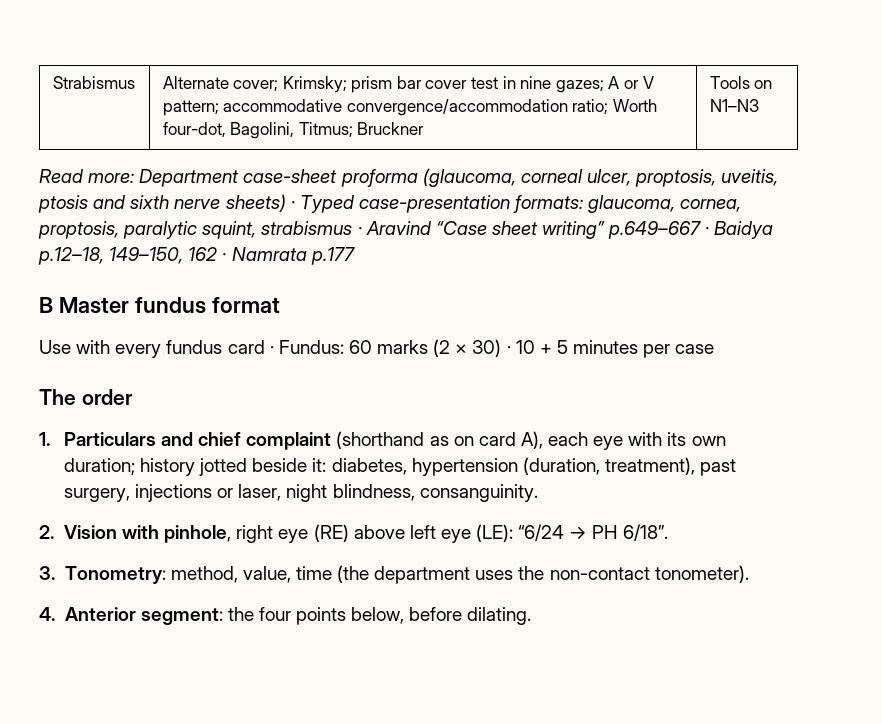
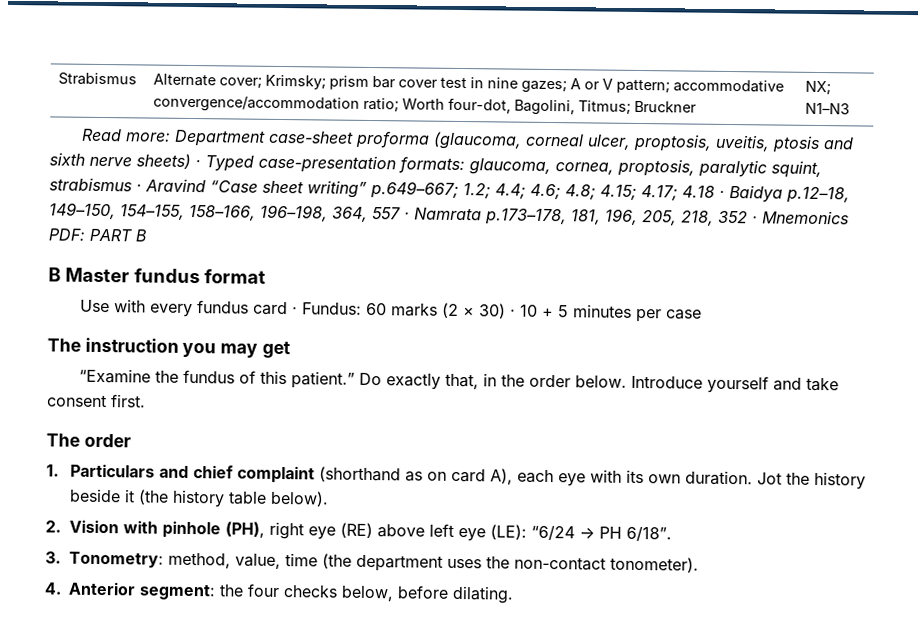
[709,76,773,89] Tools on -> [805,80,832,96] NX;
[608,221,774,239] [38,247,355,265] p.649–667 · Baidya p.12–18, 149–150, 162 · Namrata p.177 -> [370,180,850,204] [49,202,849,226] [48,228,148,242] p.649–667; 1.2; 4.4; 4.6; 4.8; 4.15; 4.17; 4.18 · Baidya p.12–18, 149–150, 154–155, 158–166, 196–198, 364, 557 · Namrata p.173–178, 181, 196, 205, 218, 352 · Mnemonics PDF: PART B
(715, 349) none -> [47,337,291,359] [79,368,840,394] [47,394,146,408] // The instruction you may get // “Examine the fundus of this patient.” Do exactly that, in the order below. Introduce yourself and take consent first.
[63,457,737,476] [63,484,538,502] duration; history jotted beside it: diabetes, hypertension (duration, treatment), past surgery, injections or laser, night blindness, consanguinity. -> [685,470,867,490] [69,488,330,508] duration. Jot the history beside it (the history table below).
[164,525,232,543] pinhole, -> [162,520,266,539] pinhole (PH),
[296,607,347,625] points -> [283,585,339,598] checks

